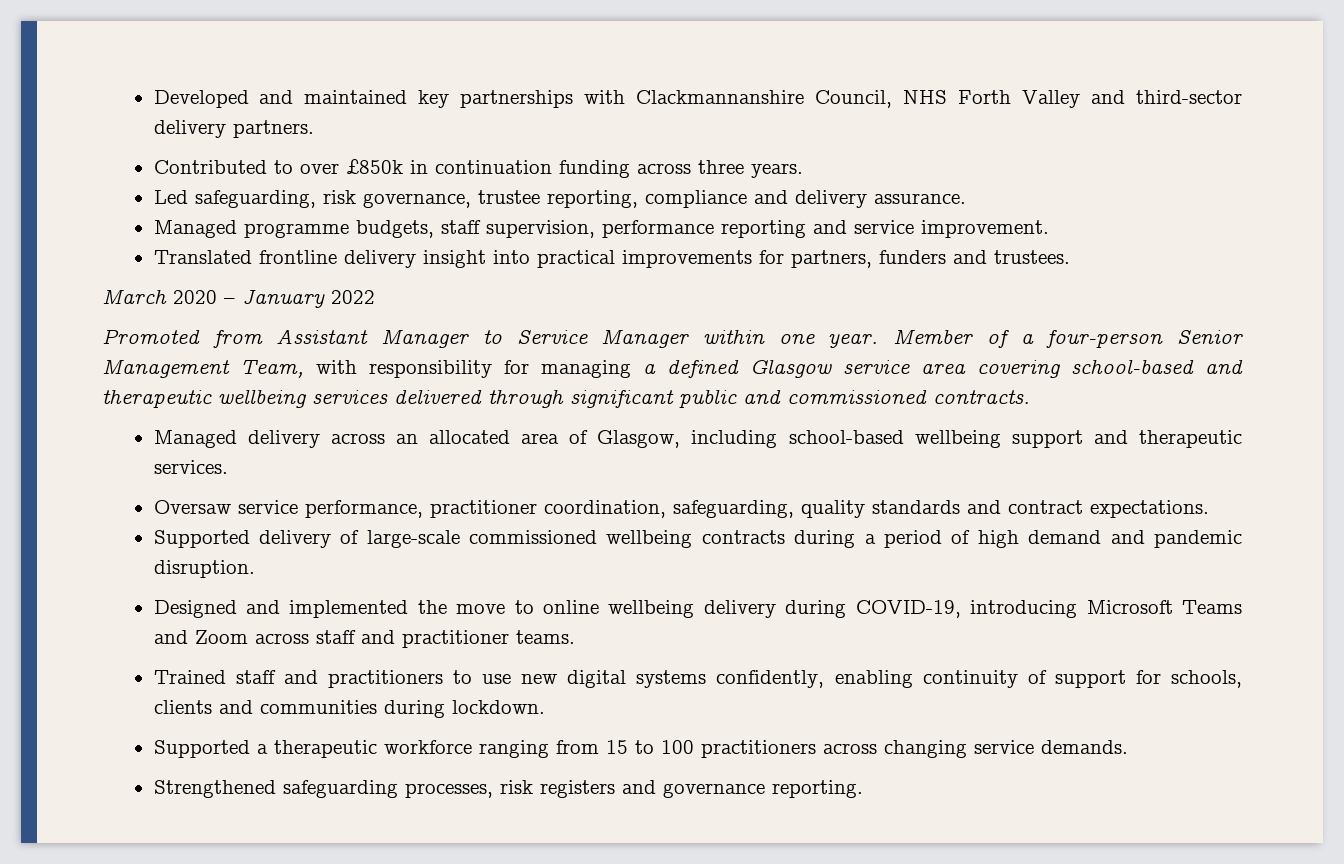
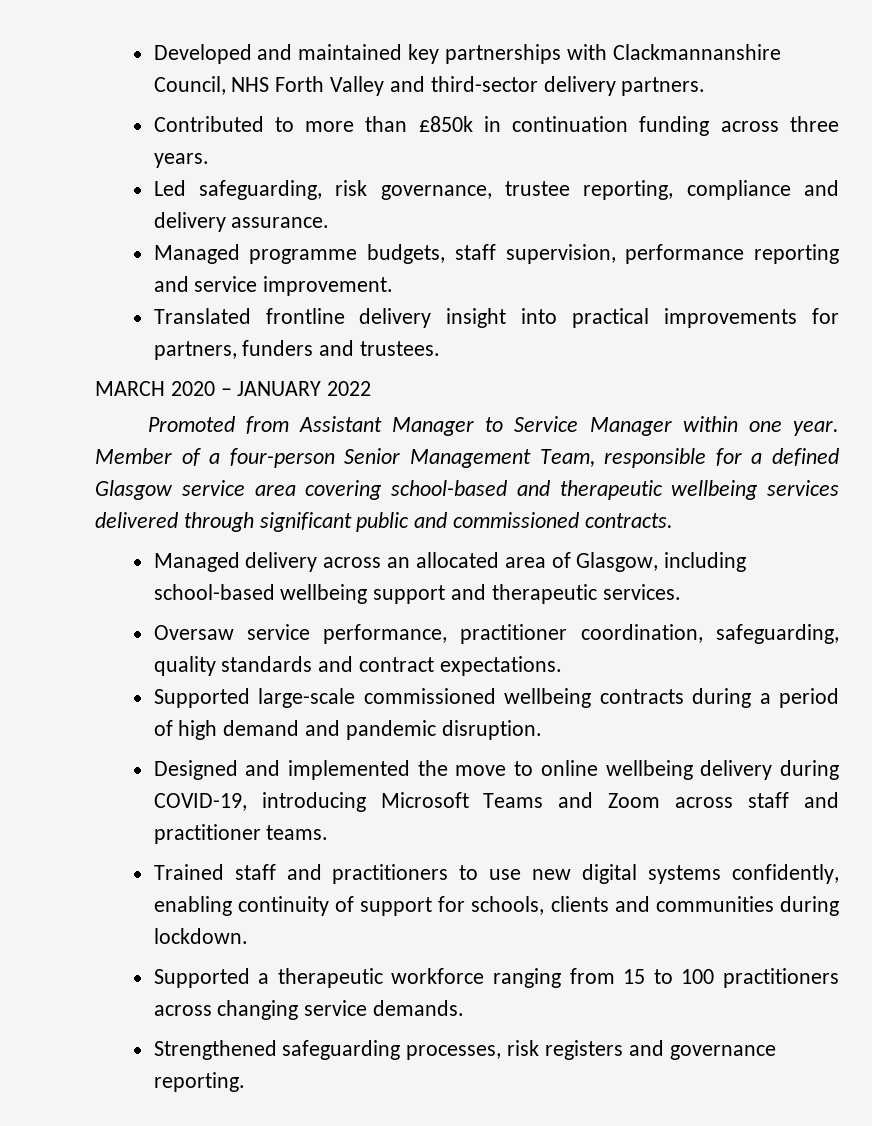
[299,163,339,174] over -> [305,116,408,132] more than
[102,289,167,304] March -> [95,381,165,396] MARCH
[242,289,325,308] January -> [237,381,322,396] JANUARY
[316,360,631,378] with responsibility for managing -> [604,448,742,468] responsible for
[258,530,360,548] delivery of -> (250, 698) none

